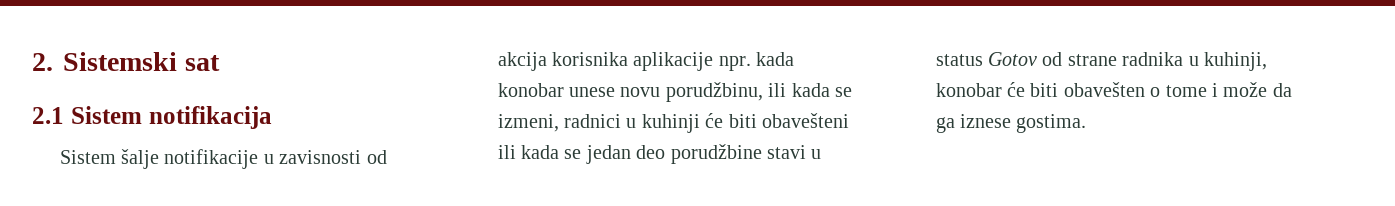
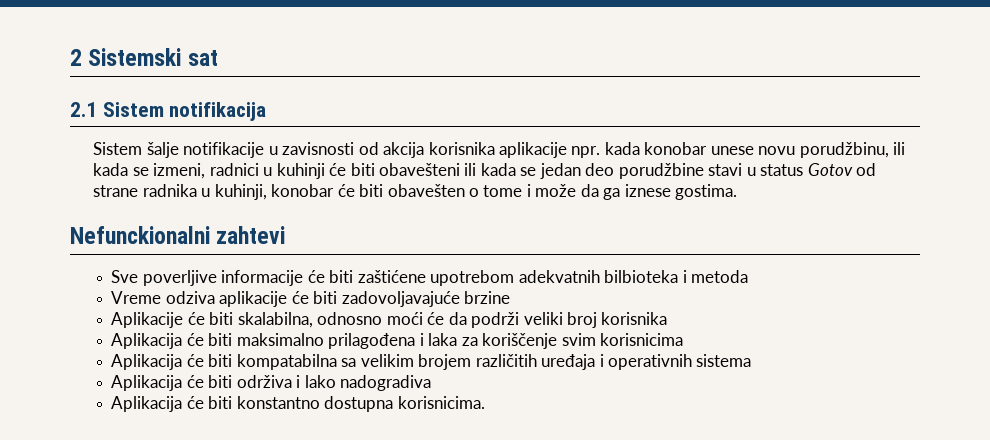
[32,53,53,71] 2. -> [70,49,82,66] 2
(1087, 123) none -> [70,226,286,244] [111,270,749,286] [111,291,511,307] [111,312,668,328] [111,333,684,349] [111,354,752,370] [111,375,432,391] [111,396,485,412] // Nefunckionalni zahtevi // Sve poverljive informacije će biti zaštićene upotrebom adekvatnih bilbioteka i metoda // Vreme odziva aplikacije će biti zadovoljavajuće brzine // Aplikacije će biti skalabilna, odnosno moći će da podrži veliki broj korisnika // Aplikacija će biti maksimalno prilagođena i laka za koriščenje svim korisnicima // Aplikacija će biti kompatabilna sa velikim brojem različitih uređaja i operativnih sistema // Aplikacija će biti održiva i lako nadogradiva // Aplikacija će biti konstantno dostupna korisnicima.

